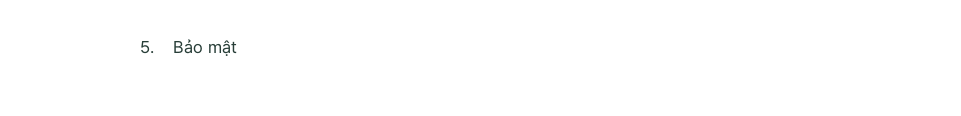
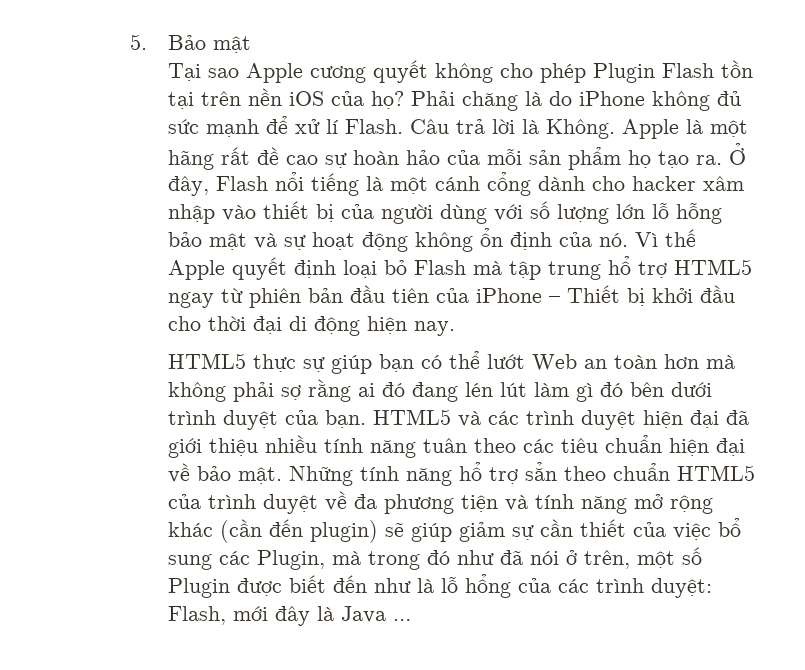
(237, 48) none -> [167,60,753,83] [167,88,741,111] [167,116,748,139] [167,143,746,170] [167,172,744,196] [167,201,722,224] [167,228,696,252] [167,256,752,280] [167,285,735,308] [167,316,455,336] [167,351,735,374] [167,379,712,402] [167,409,749,430] [167,435,745,458] [167,462,755,486] [167,491,713,514] [167,518,741,543] [167,547,702,570] [167,574,712,598] [167,606,411,626] // Tại sao Apple cương quyết không cho phép Plugin Flash tồn tại trên nền iOS của họ? Phải chăng là do iPhone không đủ sức mạnh để xử lí Flash. Câu trả lời là Không. Apple là một hãng rất đề cao sự hoàn hảo của mỗi sản phẩm họ tạo ra. Ở đây, Flash nổi tiếng là một cánh cổng dành cho hacker xâm nhập vào thiết bị của người dùng với số lượng lớn lỗ hỗng bảo mật và sự hoạt động không ổn định của nó. Vì thế Apple quyết định loại bỏ Flash mà tập trung hổ trợ HTML5 ngay từ phiên bản đầu tiên của iPhone – Thiết bị khởi đầu cho thời đại di động hiện nay. // HTML5 thực sự giúp bạn có thể lướt Web an toàn hơn mà không phải sợ rằng ai đó đang lén lút làm gì đó bên dưới trình duyệt của bạn. HTML5 và các trình duyệt hiện đại đã giới thiệu nhiều tính năng tuân theo các tiêu chuẩn hiện đại về bảo mật. Những tính năng hổ trợ sẳn theo chuẩn HTML5 của trình duyệt về đa phương tiện và tính năng mở rộng khác (cần đến plugin) sẽ giúp giảm sự cần thiết của việc bổ sung các Plugin, mà trong đó như đã nói ở trên, một số Plugin được biết đến như là lỗ hổng của các trình duyệt: Flash, mới đây là Java …

